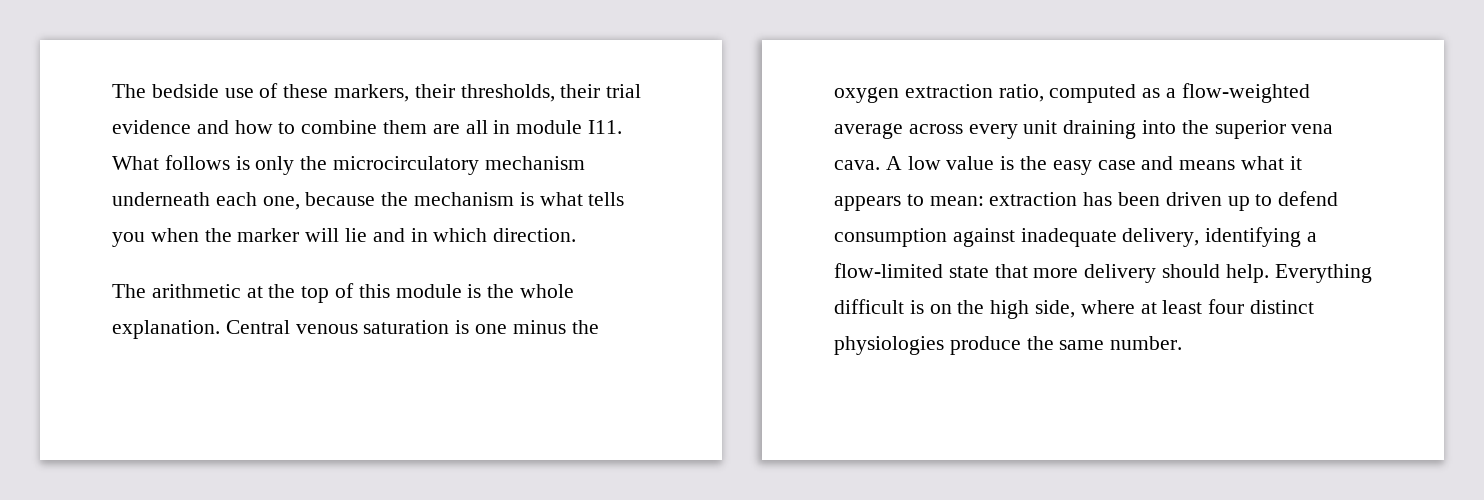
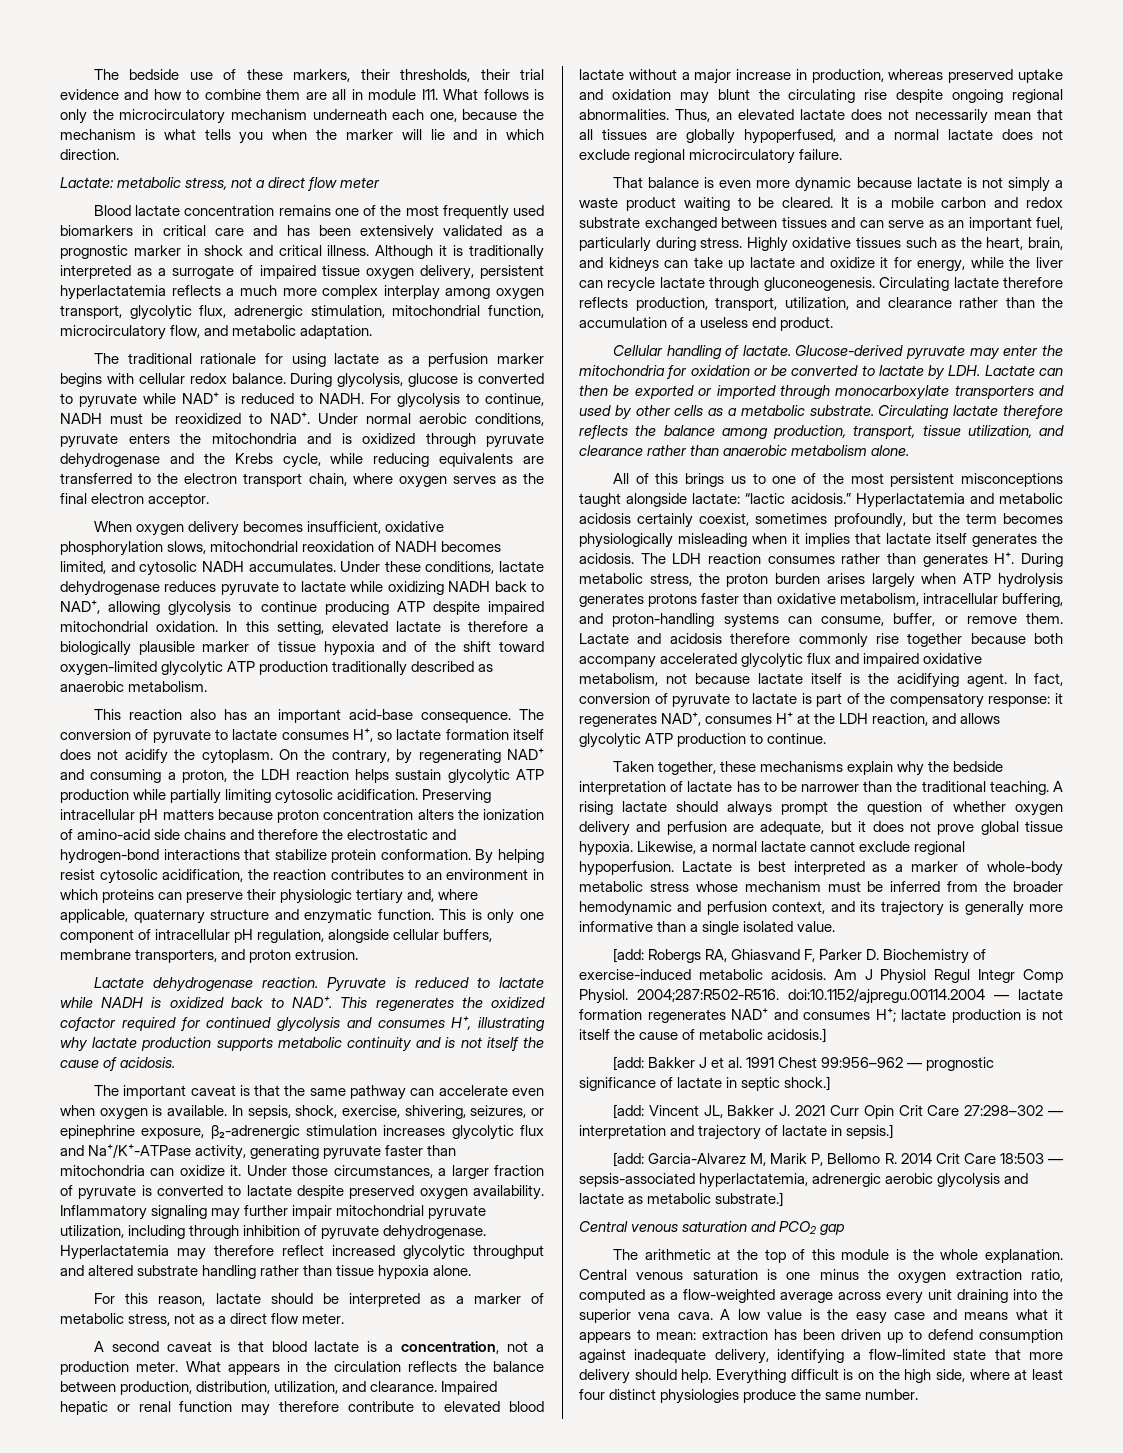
(577, 235) none -> [60,177,381,191] [93,205,545,220] [60,225,544,240] [60,245,544,260] [60,265,544,280] [60,285,544,300] [60,305,544,320] [60,325,373,340] [93,353,544,367] [60,373,545,388] [60,392,544,408] [60,412,544,426] [60,433,544,448] [60,453,544,468] [60,473,545,488] [60,493,210,507] [93,521,445,536] [60,541,502,556] [60,561,544,576] [60,581,545,596] [60,600,544,616] [60,621,544,635] [60,641,544,656] [60,661,494,676] [60,681,208,692] [93,709,544,723] [60,728,544,744] [60,748,544,764] [60,769,544,784] [60,789,492,804] [60,809,544,823] [60,829,457,840] [60,849,544,864] [60,869,544,884] [60,889,479,904] [60,909,544,924] [60,929,493,943] [60,949,359,963] [93,977,545,992] [60,996,545,1011] [60,1016,545,1032] [60,1037,544,1052] [60,1057,176,1071] [93,1085,544,1100] [60,1105,544,1120] [60,1125,544,1140] [60,1144,457,1160] [60,1165,545,1179] [60,1185,544,1200] [60,1205,487,1220] [60,1225,487,1240] [60,1245,544,1260] [60,1265,472,1280] [93,1293,544,1307] [60,1313,345,1326] [93,1341,544,1354] [60,1361,544,1375] [60,1381,498,1395] [60,1401,544,1416] [579,69,1063,84] [579,89,1063,104] [579,109,1063,124] [579,129,1063,144] [579,149,843,164] [612,177,1064,192] [579,197,1063,211] [579,217,1063,231] [579,237,1063,252] [579,257,1063,272] [579,277,1063,292] [579,297,1063,311] [579,317,834,331] [612,345,1063,360] [579,365,1063,380] [579,385,1064,400] [579,405,1063,420] [579,425,1064,439] [579,445,910,456] [612,473,1063,487] [579,493,1063,508] [579,513,1063,528] [579,533,1063,548] [579,552,1063,567] [579,573,1063,588] [579,593,1063,607] [579,613,1063,628] [579,633,1063,648] [579,653,983,668] [579,673,1063,688] [579,693,1063,708] [579,712,1001,727] [579,733,827,748] [612,761,1004,776] [579,781,1063,795] [579,801,1063,816] [579,821,1063,836] [579,841,966,856] [579,861,1063,876] [579,881,1063,892] [579,901,1063,916] [579,921,836,935] [612,948,987,964] [579,969,1063,984] [579,988,1063,1004] [579,1008,1063,1023] [579,1028,827,1043] [612,1056,995,1071] [579,1076,831,1091] [612,1104,1063,1119] [579,1124,894,1140] [612,1152,1064,1167] [579,1173,1029,1188] [579,1192,784,1207] [579,1221,846,1235] // Lactate: metabolic stress, not a direct flow meter // Blood lactate concentration remains one of the most frequently used biomarkers in critical care and has been extensively validated as a prognostic marker in shock and critical illness. Although it is traditionally interpreted as a surrogate of impaired tissue oxygen delivery, persistent hyperlactatemia reflects a much more complex interplay among oxygen transport, glycolytic flux, adrenergic stimulation, mitochondrial function, microcirculatory flow, and metabolic adaptation. // The traditional rationale for using lactate as a perfusion marker begins with cellular redox balance. During glycolysis, glucose is converted to pyruvate while NAD⁺ is reduced to NADH. For glycolysis to continue, NADH must be reoxidized to NAD⁺. Under normal aerobic conditions, pyruvate enters the mitochondria and is oxidized through pyruvate dehydrogenase and the Krebs cycle, while reducing equivalents are transferred to the electron transport chain, where oxygen serves as the final electron acceptor. // When oxygen delivery becomes insufficient, oxidative phosphorylation slows, mitochondrial reoxidation of NADH becomes limited, and cytosolic NADH accumulates. Under these conditions, lactate dehydrogenase reduces pyruvate to lactate while oxidizing NADH back to NAD⁺, allowing glycolysis to continue producing ATP despite impaired mitochondrial oxidation. In this setting, elevated lactate is therefore a biologically plausible marker of tissue hypoxia and of the shift toward oxygen-limited glycolytic ATP production traditionally described as anaerobic metabolism. // This reaction also has an important acid-base consequence. The conversion of pyruvate to lactate consumes H⁺, so lactate formation itself does not acidify the cytoplasm. On the contrary, by regenerating NAD⁺ and consuming a proton, the LDH reaction helps sustain glycolytic ATP production while partially limiting cytosolic acidification. Preserving intracellular pH matters because proton concentration alters the ionization of amino-acid side chains and therefore the electrostatic and hydrogen-bond interactions that stabilize protein conformation. By helping resist cytosolic acidification, the reaction contributes to an environment in which proteins can preserve their physiologic tertiary and, where applicable, quaternary structure and enzymatic function. This is only one component of intracellular pH regulation, alongside cellular buffers, membrane transporters, and proton extrusion. // Lactate dehydrogenase reaction. Pyruvate is reduced to lactate while NADH is oxidized back to NAD⁺. This regenerates the oxidized cofactor required for continued glycolysis and consumes H⁺, illustrating why lactate production supports metabolic continuity and is not itself the cause of acidosis. // The important caveat is that the same pathway can accelerate even when oxygen is available. In sepsis, shock, exercise, shivering, seizures, or epinephrine exposure, β₂-adrenergic stimulation increases glycolytic flux and Na⁺/K⁺-ATPase activity, generating pyruvate faster than mitochondria can oxidize it. Under those circumstances, a larger fraction of pyruvate is converted to lactate despite preserved oxygen availability. Inflammatory signaling may further impair mitochondrial pyruvate utilization, including through inhibition of pyruvate dehydrogenase. Hyperlactatemia may therefore reflect increased glycolytic throughput and altered substrate handling rather than tissue hypoxia alone. // For this reason, lactate should be interpreted as a marker of metabolic stress, not as a direct flow meter. // A second caveat is that blood lactate is a concentration, not a production meter. What appears in the circulation reflects the balance between production, distribution, utilization, and clearance. Impaired hepatic or renal function may therefore contribute to elevated blood lactate without a major increase in production, whereas preserved uptake and oxidation may blunt the circulating rise despite ongoing regional abnormalities. Thus, an elevated lactate does not necessarily mean that all tissues are globally hypoperfused, and a normal lactate does not exclude regional microcirculatory failure. // That balance is even more dynamic because lactate is not simply a waste product waiting to be cleared. It is a mobile carbon and redox substrate exchanged between tissues and can serve as an important fuel, particularly during stress. Highly oxidative tissues such as the heart, brain, and kidneys can take up lactate and oxidize it for energy, while the liver can recycle lactate through gluconeogenesis. Circulating lactate therefore reflects production, transport, utilization, and clearance rather than the accumulation of a useless end product. // Cellular handling of lactate. Glucose-derived pyruvate may enter the mitochondria for oxidation or be converted to lactate by LDH. Lactate can then be exported or imported through monocarboxylate transporters and used by other cells as a metabolic substrate. Circulating lactate therefore reflects the balance among production, transport, tissue utilization, and clearance rather than anaerobic metabolism alone. // All of this brings us to one of the most persistent misconceptions taught alongside lactate: “lactic acidosis.” Hyperlactatemia and metabolic acidosis certainly coexist, sometimes profoundly, but the term becomes physiologically misleading when it implies that lactate itself generates the acidosis. The LDH reaction consumes rather than generates H⁺. During metabolic stress, the proton burden arises largely when ATP hydrolysis generates protons faster than oxidative metabolism, intracellular buffering, and proton-handling systems can consume, buffer, or remove them. Lactate and acidosis therefore commonly rise together because both accompany accelerated glycolytic flux and impaired oxidative metabolism, not because lactate itself is the acidifying agent. In fact, conversion of pyruvate to lactate is part of the compensatory response: it regenerates NAD⁺, consumes H⁺ at the LDH reaction, and allows glycolytic ATP production to continue. // Taken together, these mechanisms explain why the bedside interpretation of lactate has to be narrower than the traditional teaching. A rising lactate should always prompt the question of whether oxygen delivery and perfusion are adequate, but it does not prove global tissue hypoxia. Likewise, a normal lactate cannot exclude regional hypoperfusion. Lactate is best interpreted as a marker of whole-body metabolic stress whose mechanism must be inferred from the broader hemodynamic and perfusion context, and its trajectory is generally more informative than a single isolated value. // [add: Robergs RA, Ghiasvand F, Parker D. Biochemistry of exercise-induced metabolic acidosis. Am J Physiol Regul Integr Comp Physiol. 2004;287:R502-R516. doi:10.1152/ajpregu.00114.2004 — lactate formation regenerates NAD⁺ and consumes H⁺; lactate production is not itself the cause of metabolic acidosis.] // [add: Bakker J et al. 1991 Chest 99:956–962 — prognostic significance of lactate in septic shock.] // [add: Vincent JL, Bakker J. 2021 Curr Opin Crit Care 27:298–302 — interpretation and trajectory of lactate in sepsis.] // [add: Garcia-Alvarez M, Marik P, Bellomo R. 2014 Crit Care 18:503 — sepsis-associated hyperlactatemia, adrenergic aerobic glycolysis and lactate as metabolic substrate.] // Central venous saturation and PCO2 gap

